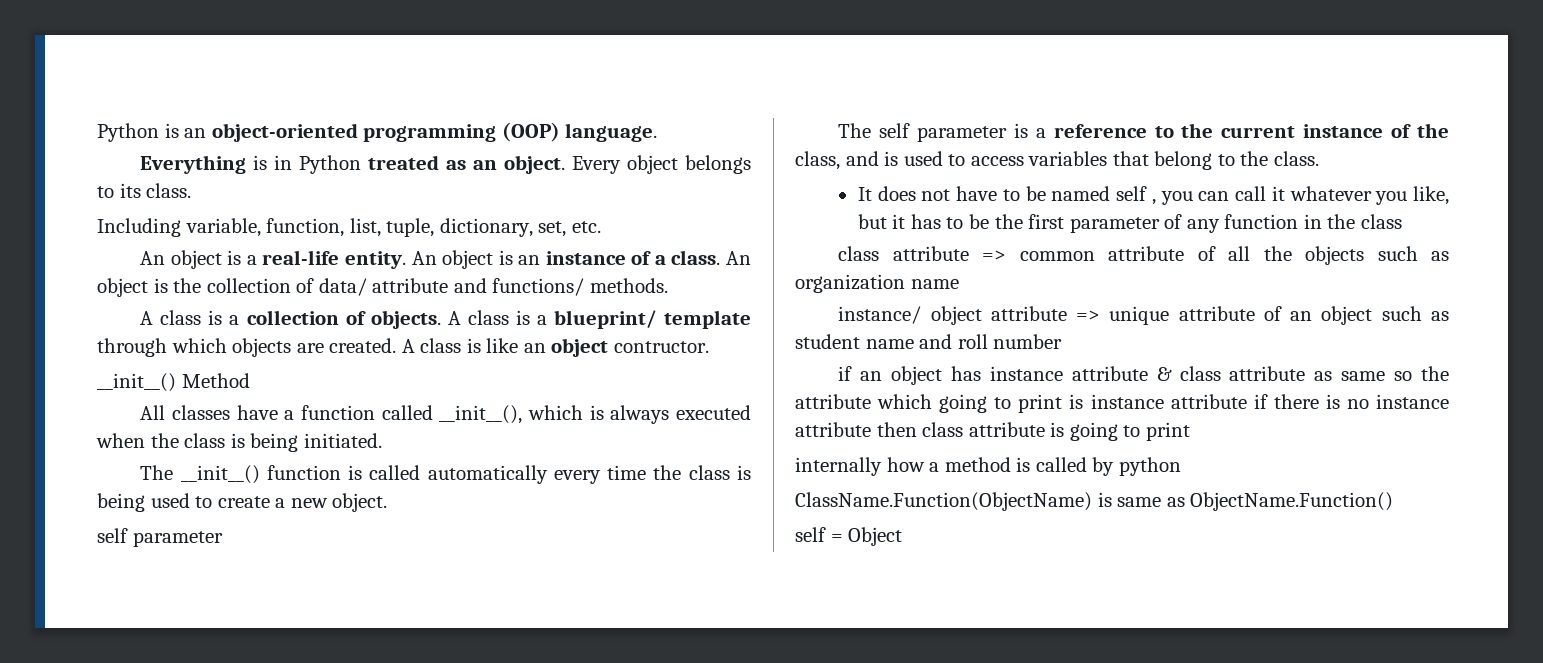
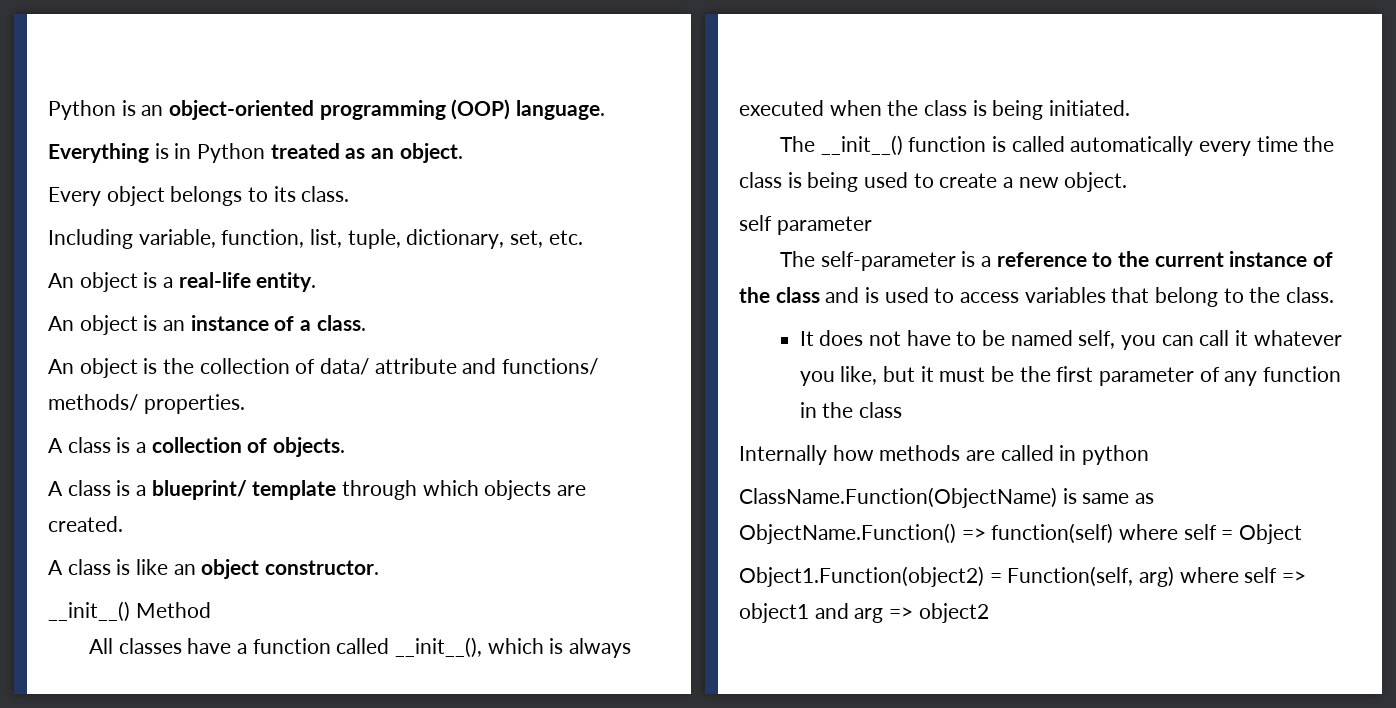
(566, 164) none -> (463, 153) //
(407, 260) none -> (317, 282) //
(721, 257) none -> (366, 323) //
[589,278,668,293] methods. -> [48,394,245,414] methods/ properties.
(441, 319) none -> (346, 447) //
(397, 345) none -> (123, 524) //
[613,341,709,353] contructor. -> [265,560,380,575] constructor.
[879,123,1008,142] self parameter -> [820,251,956,271] self-parameter
[795,151,840,170] class, -> [775,287,820,303] class
[1116,186,1156,205] self , -> [1078,330,1116,349] self,
[910,214,964,229] has to -> [939,367,986,382] must
[838,246,1449,265] [795,274,959,293] [838,306,1449,325] [795,334,1063,349] [838,366,1449,385] [795,394,1449,413] [795,422,1190,441] [795,457,1115,476] class attribute => common attribute of all the objects such as organization name // instance/ object attribute => unique attribute of an object such as student name and roll number // if an object has instance attribute & class attribute as same so the attribute which going to print is instance attribute if there is no instance attribute then class attribute is going to print // internally how a method is called by -> [739,445,1077,465] Internally how methods are called in
(1394, 501) // -> [961,523,1179,544] => function(self) where
(903, 536) none -> [739,566,1307,587] [739,603,989,623] // Object1.Function(object2) = Function(self, arg) where self => object1 and arg => object2

